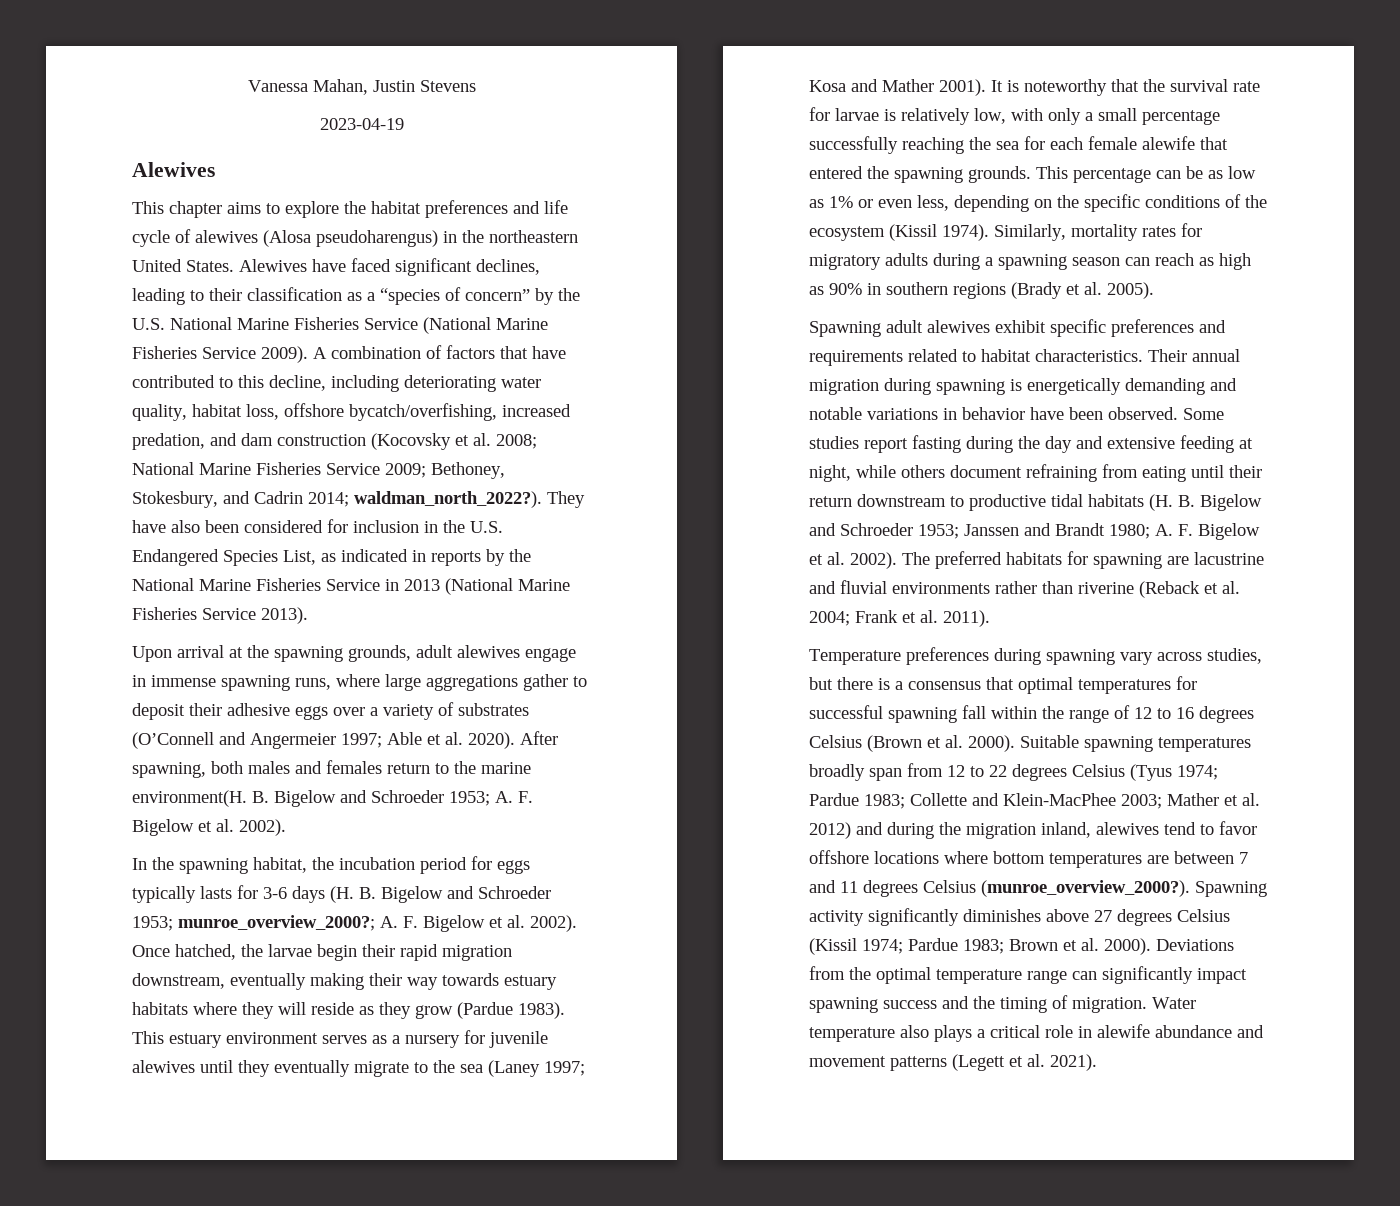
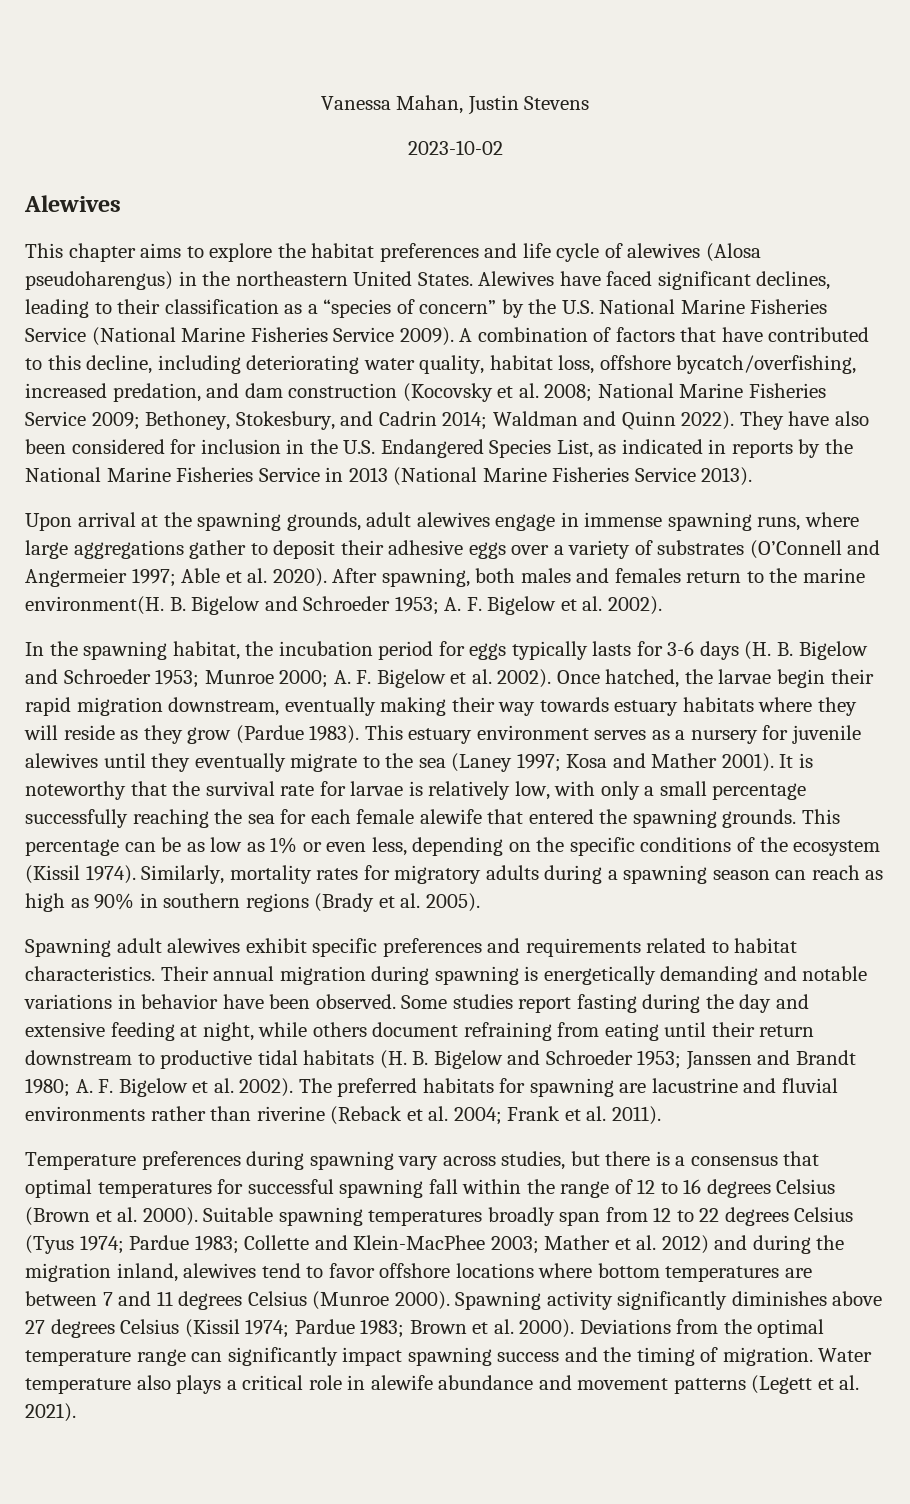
[319,118,404,130] 2023-04-19 -> [407,140,503,155] 2023-10-02
[354,491,542,508] waldman_north_2022?). -> [492,411,735,430] Waldman and Quinn 2022).
[178,915,375,931] munroe_overview_2000?; -> [204,670,329,688] Munroe 2000;
[981,880,1190,897] (munroe_overview_2000?). -> [312,1291,450,1310] (Munroe 2000).

